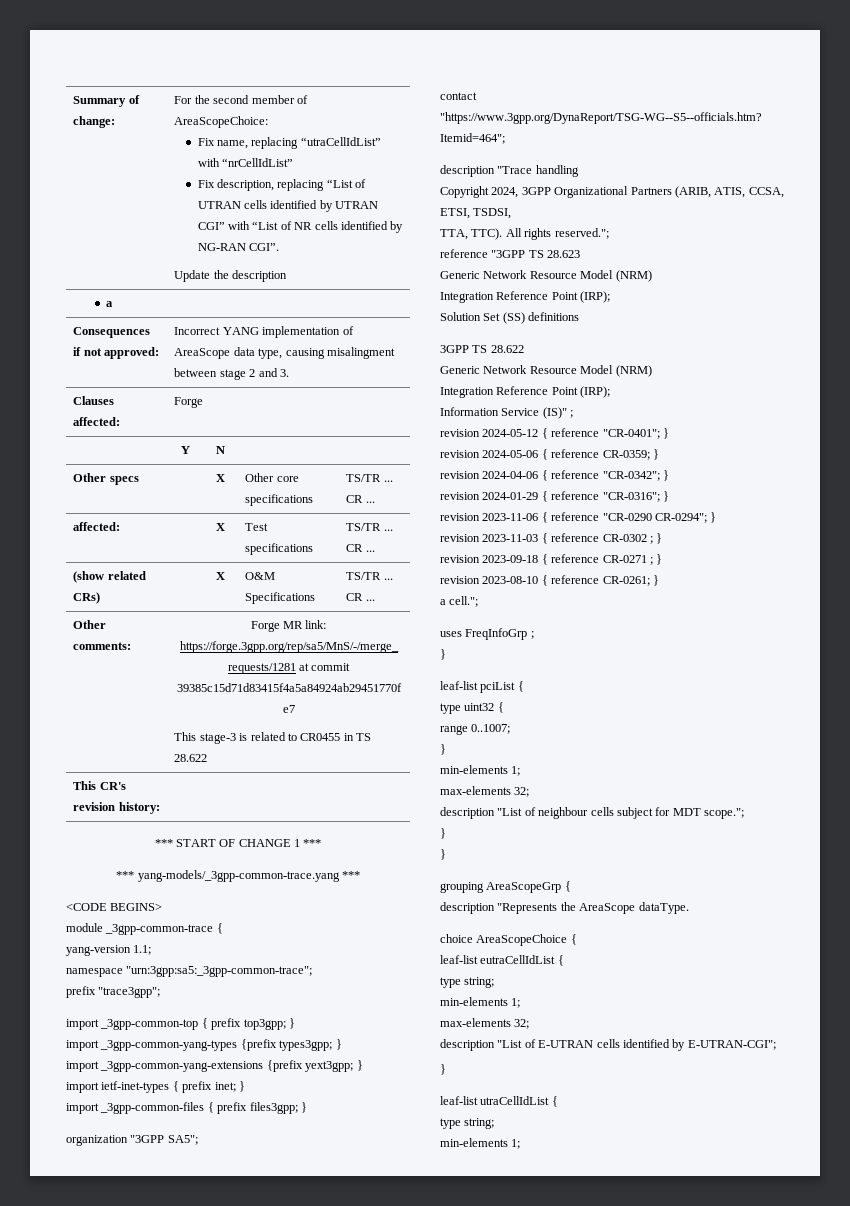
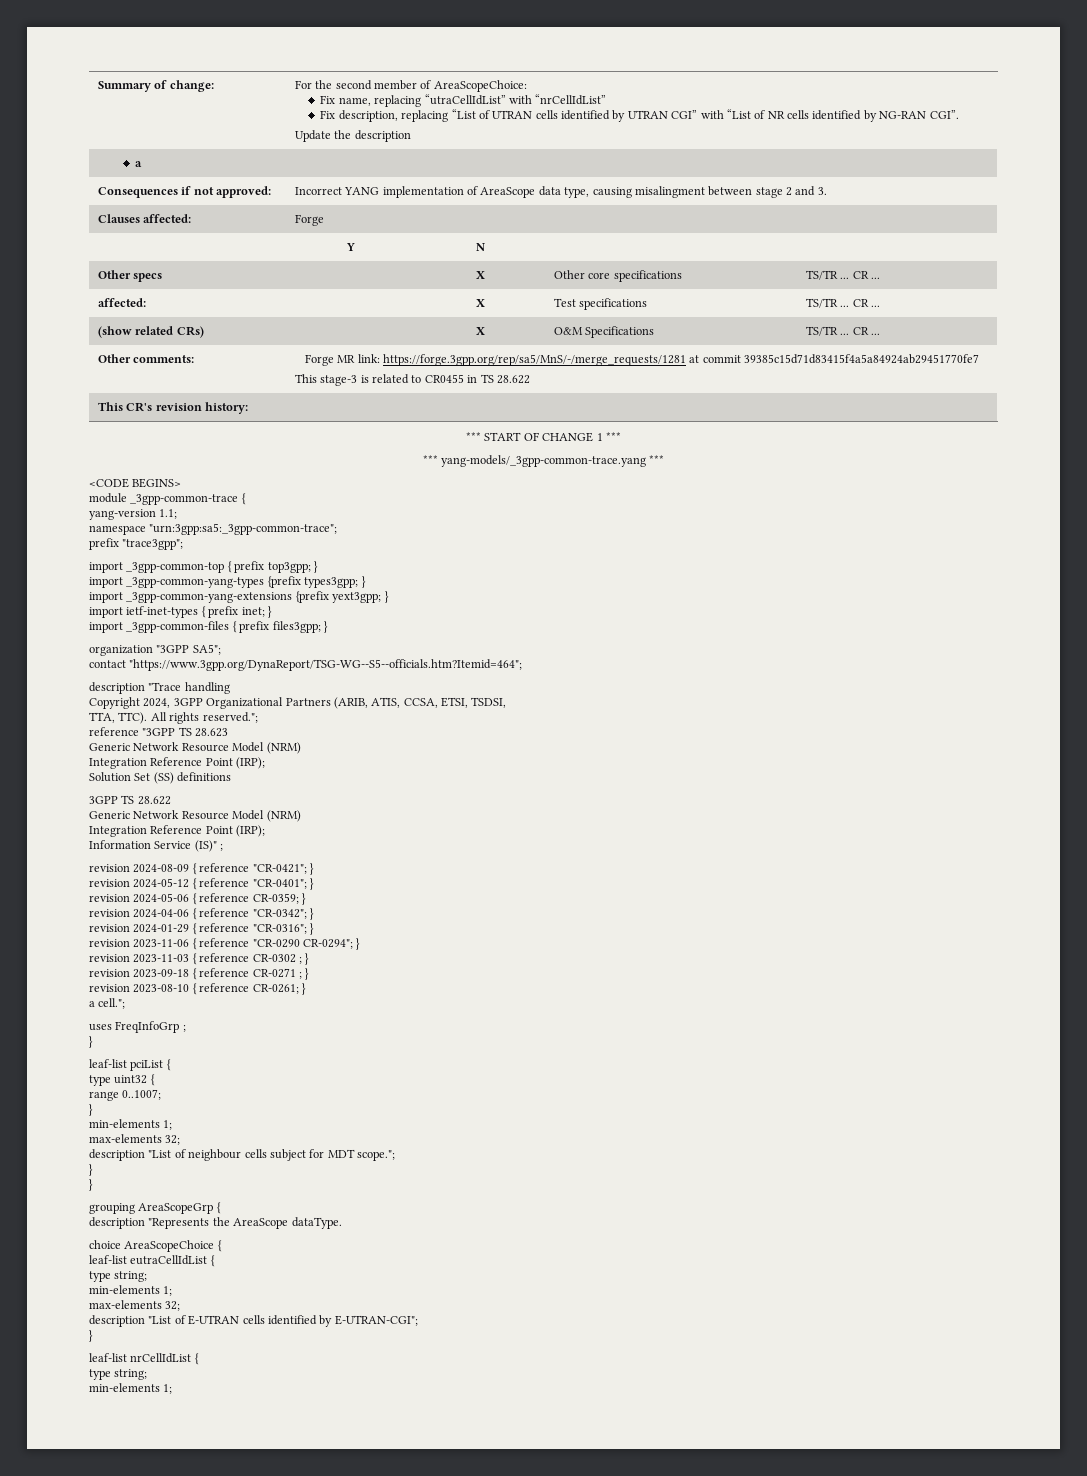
(574, 414) none -> [89,863,314,875] // revision 2024-08-09 { reference "CR-0421"; }
[480,1096,550,1105] utraCellIdList -> [130,1353,192,1363] nrCellIdList

